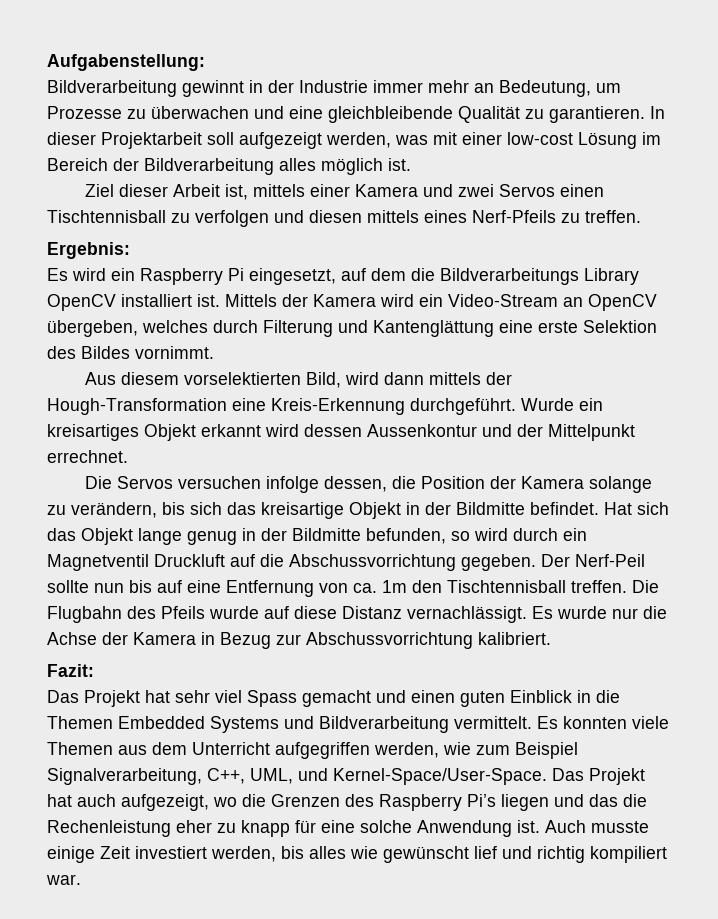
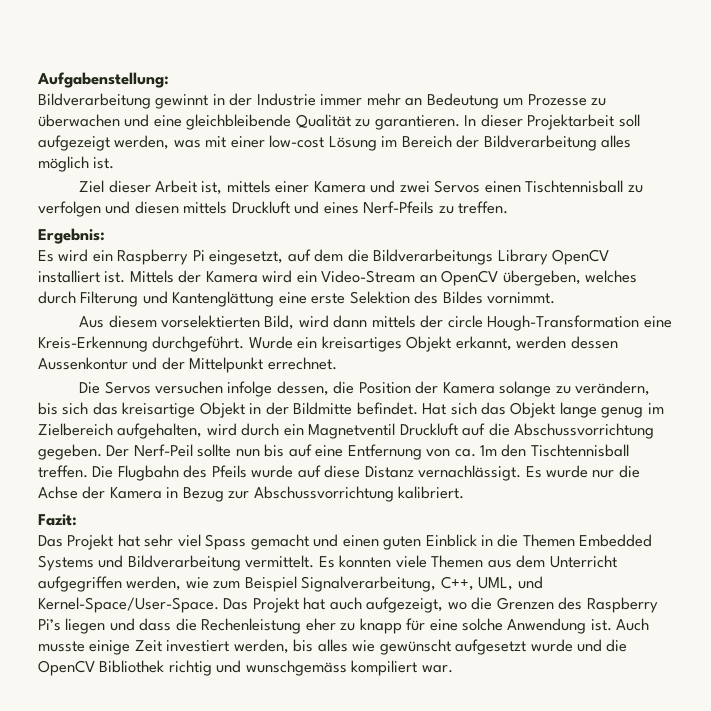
[499,80,591,97] Bedeutung, -> [426,93,499,109] Bedeutung
(419, 216) none -> [231,201,320,214] Druckluft und
(512, 378) none -> [447,315,483,328] circle
[201,424,299,437] erkannt wird -> [455,336,567,351] erkannt, werden
[242,528,470,544] in der Bildmitte befunden, so -> [647,403,664,414] [38,423,203,439] im Zielbereich aufgehalten,
[589,794,618,807] das -> [139,618,172,631] dass
[474,846,585,863] lief und richtig -> [455,639,628,655] [38,660,347,676] aufgesetzt wurde und die OpenCV Bibliothek richtig und wunschgemäss

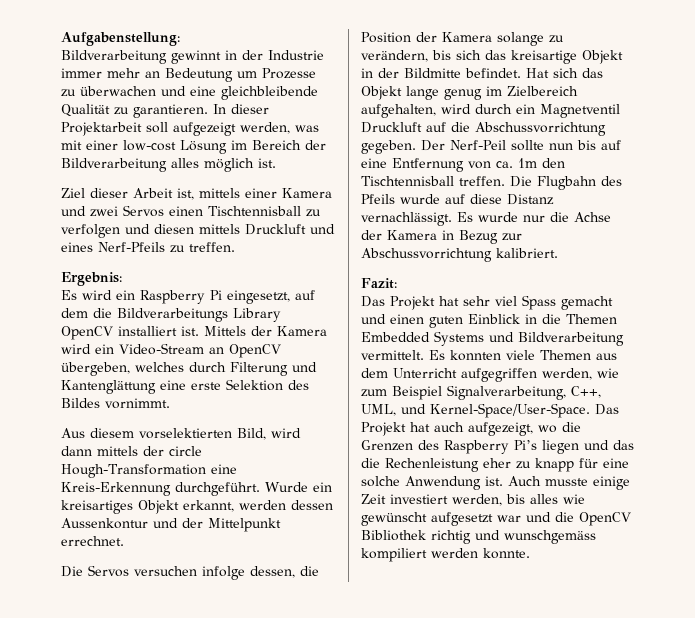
[139,618,172,631] dass -> [613,440,634,450] das
[530,639,573,652] wurde -> [497,515,521,522] war
[421,665,453,673] war. -> [431,548,530,559] werden konnte.

